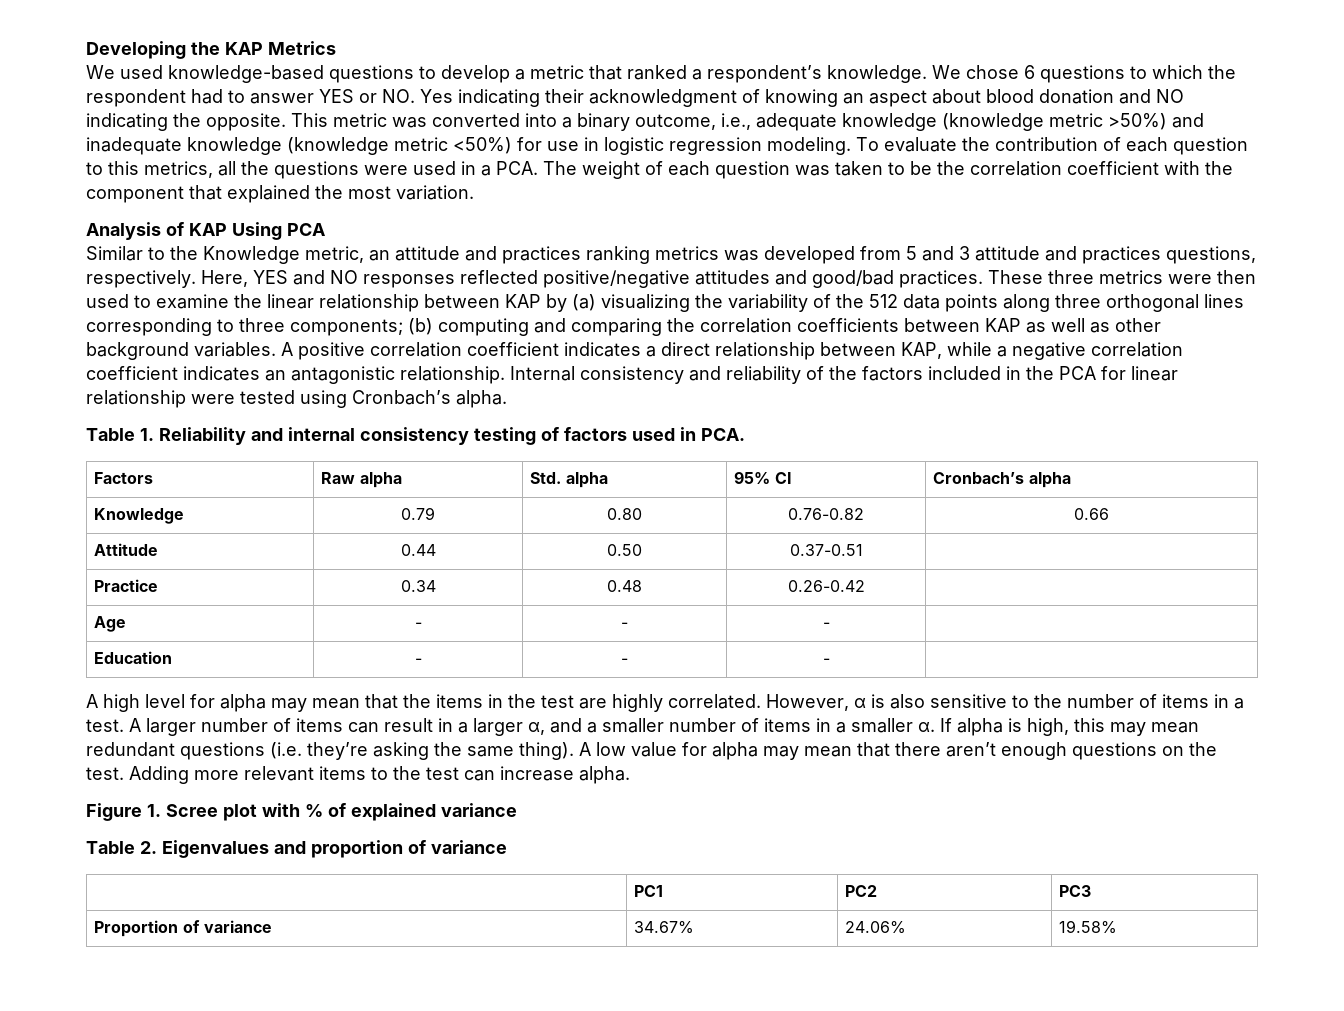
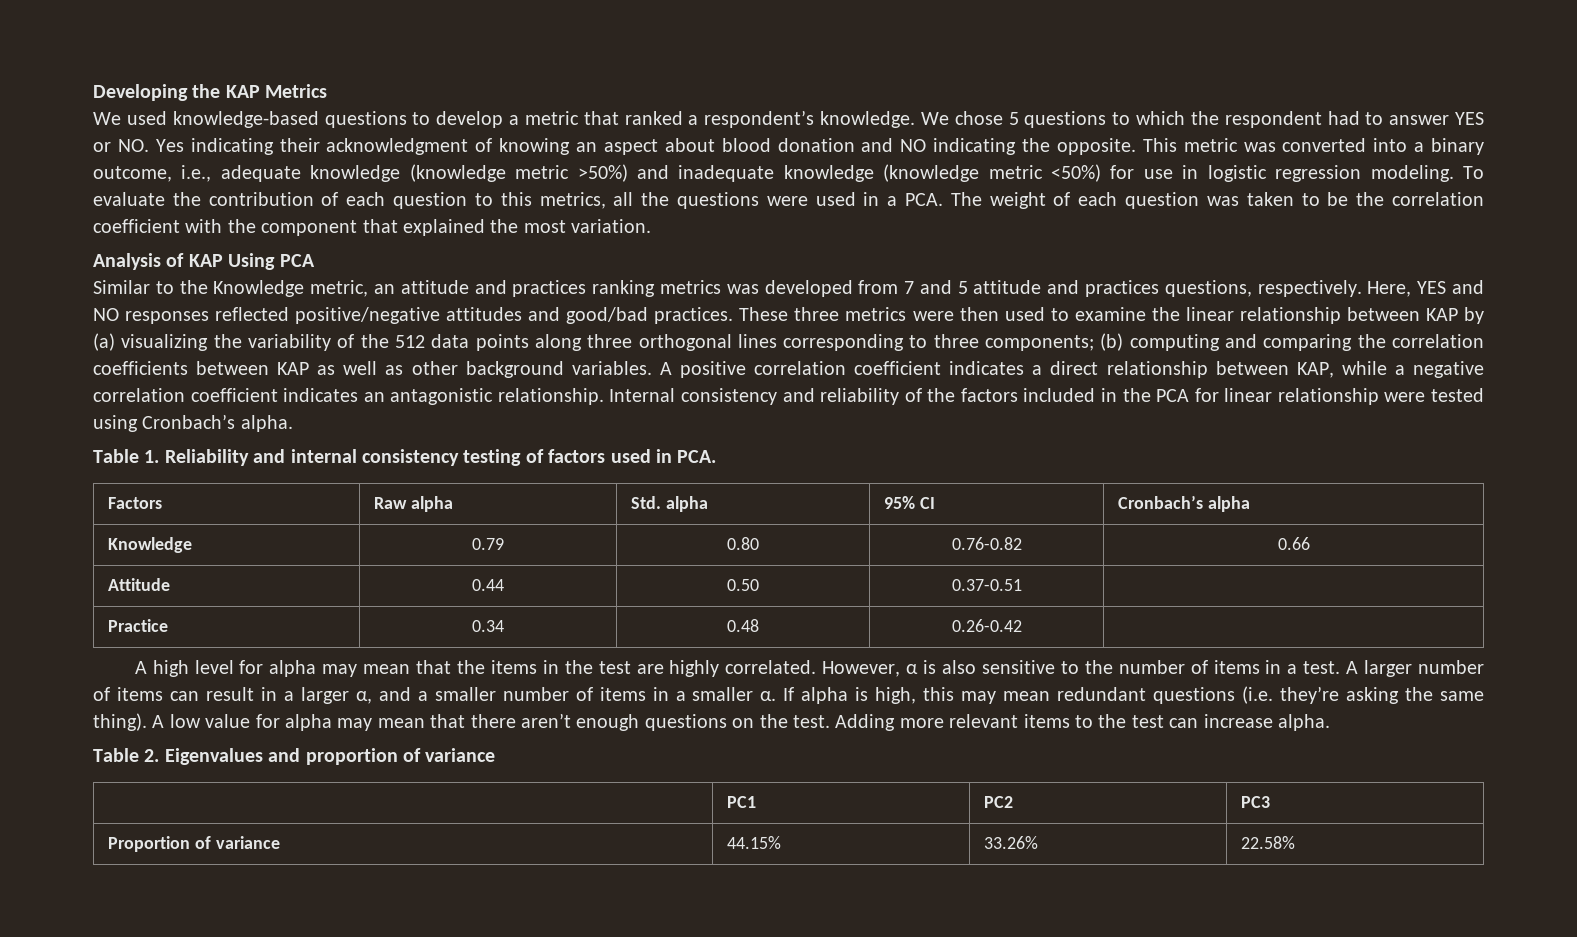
[1024,65,1035,79] 6 -> [1008,112,1019,125] 5
[906,246,970,261] 5 and 3 -> [904,280,968,294] 7 and 5
[93,616,126,632] [414,622,422,628] [621,622,628,628] [822,622,830,628] [93,651,172,664] [414,658,422,664] [621,658,628,664] [822,658,830,664] // Age | - | - | - | // Education | - | - | - | -> (1022, 625) none
[86,803,517,821] // Figure 1. Scree plot with % of explained variance -> (1330, 722) none
[633,921,694,934] [844,921,906,934] [1058,920,1117,934] 34.67% | 24.06% | 19.58% -> [727,836,782,849] [984,836,1039,849] [1241,836,1296,849] 44.15% | 33.26% | 22.58%

